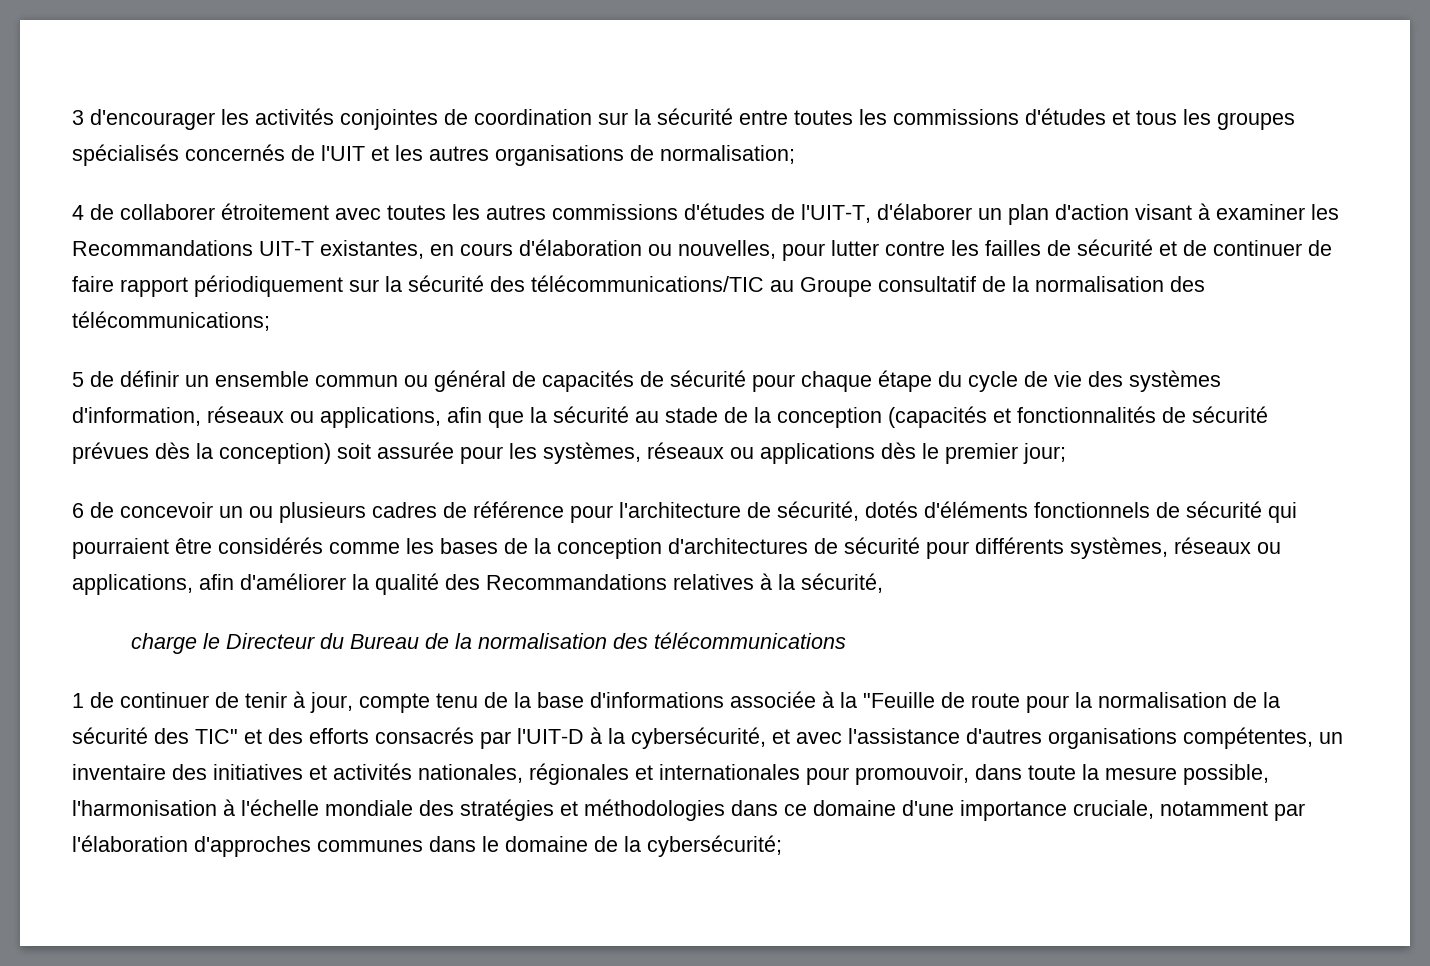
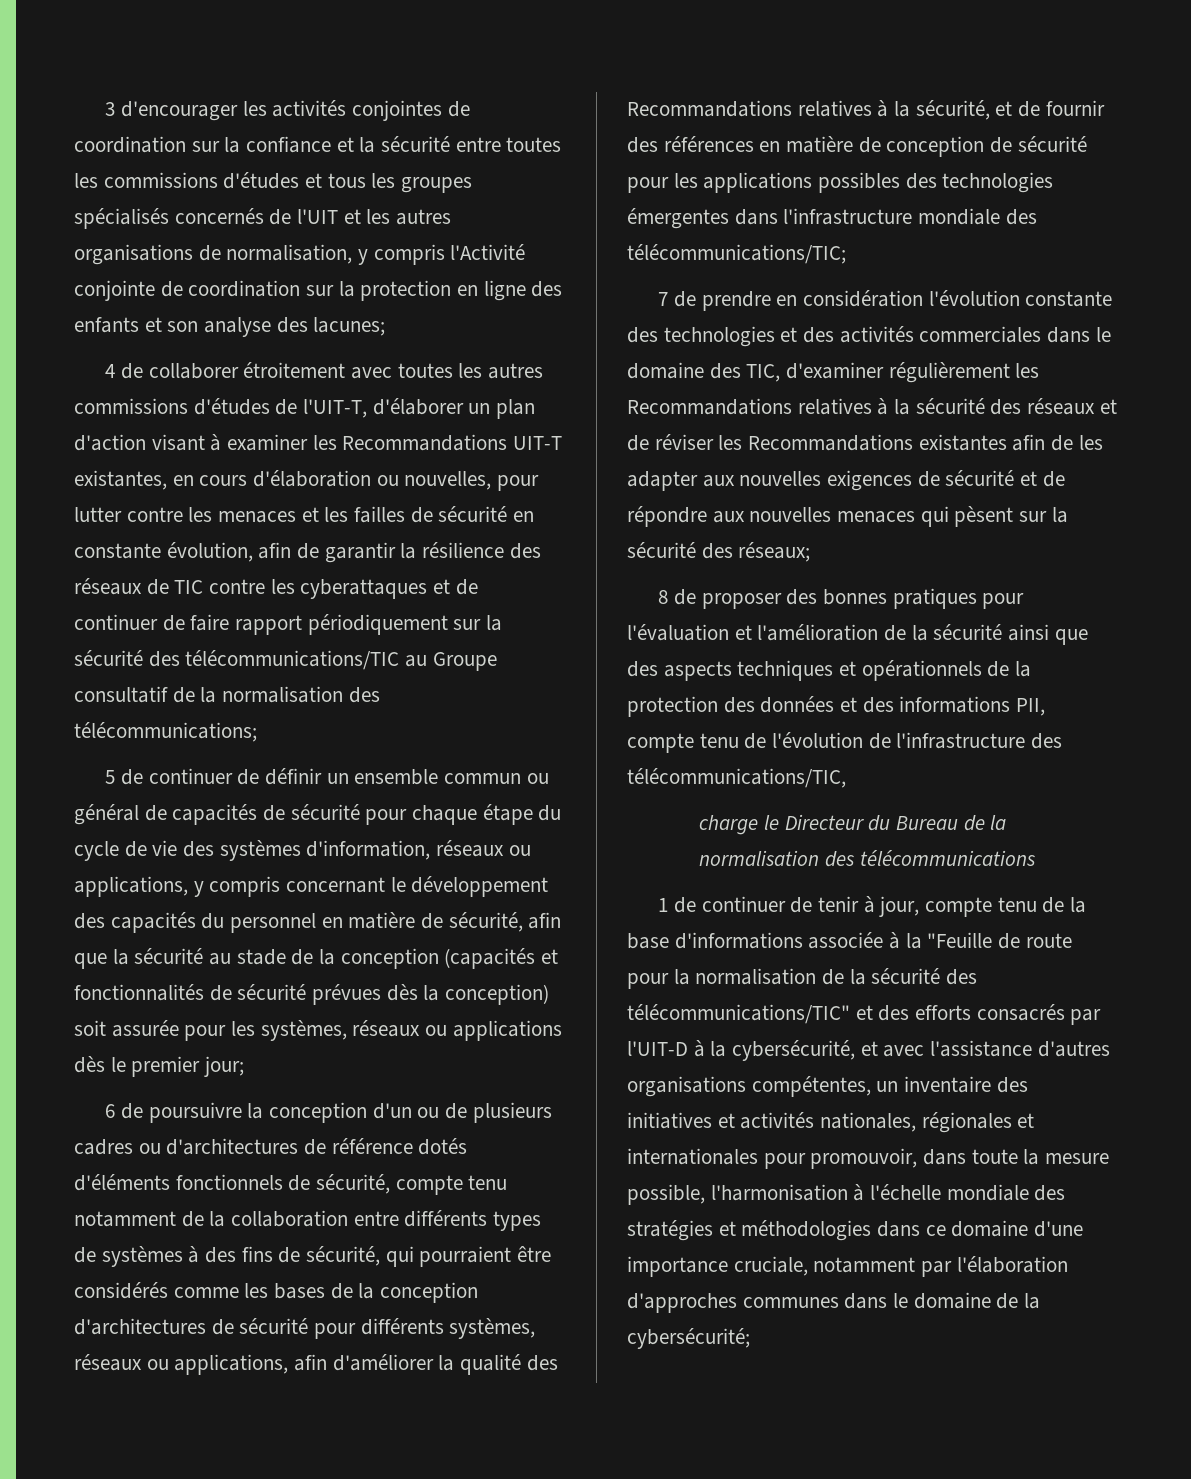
(651, 117) none -> [246,136,376,153] confiance et la
[660,145,795,164] normalisation; -> [226,244,526,265] [74,280,563,301] [74,317,386,337] normalisation, y compris l'Activité conjointe de coordination sur la protection en ligne des enfants et son analyse des lacunes;
[985,239,1153,256] failles de sécurité -> [218,506,535,523] [74,542,541,563] [74,578,428,599] menaces et les failles de sécurité en constante évolution, afin de garantir la résilience des réseaux de TIC contre les cyberattaques
(114, 379) none -> [148,768,260,785] continuer de
(441, 417) none -> [193,876,549,897] [74,912,523,933] y compris concernant le développement des capacités du personnel en matière de sécurité,
[120,501,1262,523] concevoir un ou plusieurs cadres de référence pour l'architecture de sécurité, dotés d'éléments fonctionnels de sécurité -> [148,1102,552,1123] [74,1138,468,1155] [74,1174,508,1195] [74,1210,542,1231] [74,1246,381,1267] poursuivre la conception d'un ou de plusieurs cadres ou d'architectures de référence dotés d'éléments fonctionnels de sécurité, compte tenu notamment de la collaboration entre différents types de systèmes à des fins de sécurité,
(883, 583) none -> [995,100,1105,117] [627,136,1087,157] [627,172,1054,193] [627,208,1037,229] [627,244,846,264] [658,290,1113,311] [627,326,1111,347] [627,362,1040,383] [627,398,1117,415] [627,434,1103,451] [627,470,1065,491] [627,506,1068,527] [627,542,811,562] [658,588,1025,609] [627,624,1088,645] [627,660,1032,681] [627,696,1046,717] [627,732,1063,753] [627,768,846,788] et de fournir des références en matière de conception de sécurité pour les applications possibles des technologies émergentes dans l'infrastructure mondiale des télécommunications/TIC; // 7 de prendre en considération l'évolution constante des technologies et des activités commerciales dans le domaine des TIC, d'examiner régulièrement les Recommandations relatives à la sécurité des réseaux et de réviser les Recommandations existantes afin de les adapter aux nouvelles exigences de sécurité et de répondre aux nouvelles menaces qui pèsent sur la sécurité des réseaux; // 8 de proposer des bonnes pratiques pour l'évaluation et l'amélioration de la sécurité ainsi que des aspects techniques et opérationnels de la protection des données et des informations PII, compte tenu de l'évolution de l'infrastructure des télécommunications/TIC,
[195,729,238,744] TIC" -> [627,1004,850,1024] télécommunications/TIC"

